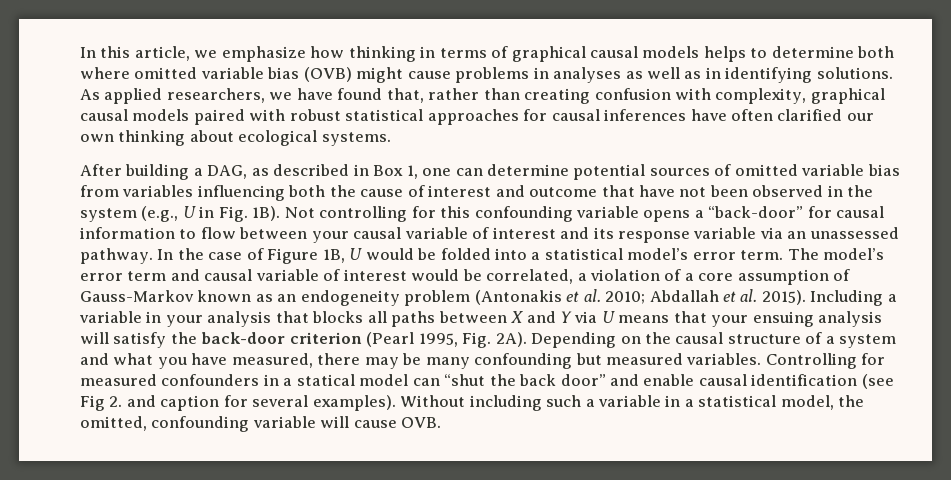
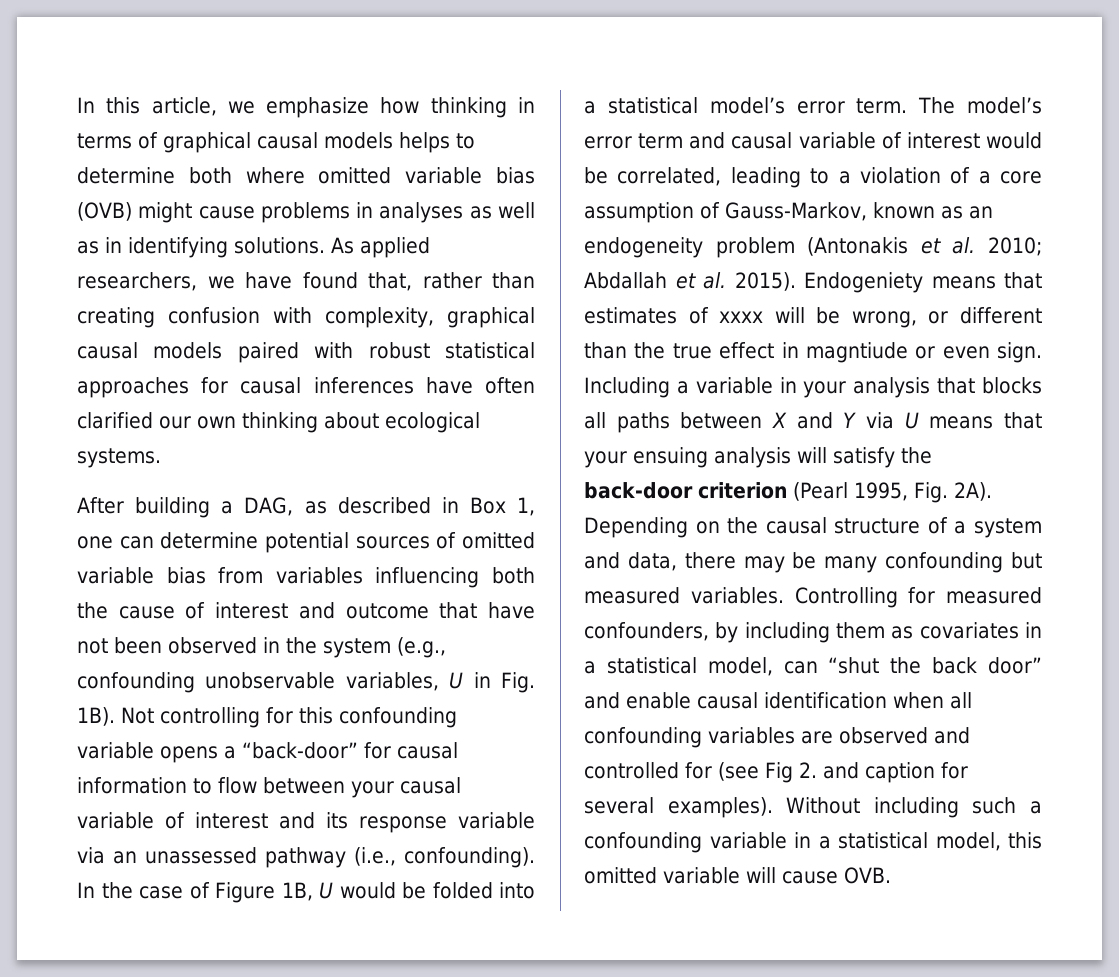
(179, 214) none -> [77,672,439,693] confounding unobservable variables,
[80,248,153,264] pathway. -> [265,847,535,868] pathway (i.e., confounding).
(574, 276) none -> [730,167,830,188] leading to
[80,290,194,302] Gauss-Markov -> [725,202,867,221] Gauss-Markov,
(806, 297) none -> [804,272,1042,293] [584,307,1042,328] [584,342,1042,363] Endogeniety means that estimates of xxxx will be wrong, or different than the true effect in magntiude or even sign.
[113,353,313,369] what you have measured, -> [627,552,677,571] data,
[161,374,409,386] confounders in a statical model -> [584,622,1042,643] [584,657,773,676] confounders, by including them as covariates in a statistical model,
(858, 380) none -> [893,692,972,709] [584,727,970,748] [584,762,712,779] when all confounding variables are observed and controlled for
(595, 403) none -> [584,832,702,853] confounding
[838,395,865,407] [80,416,250,432] the omitted, confounding -> [1008,832,1042,849] [584,867,657,884] this omitted

